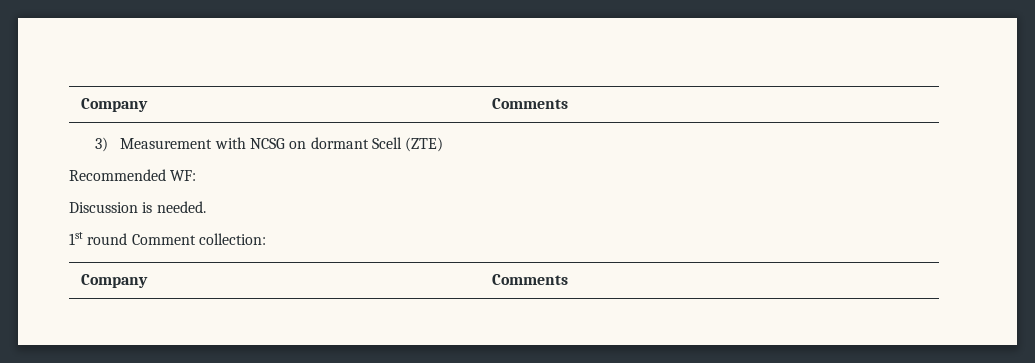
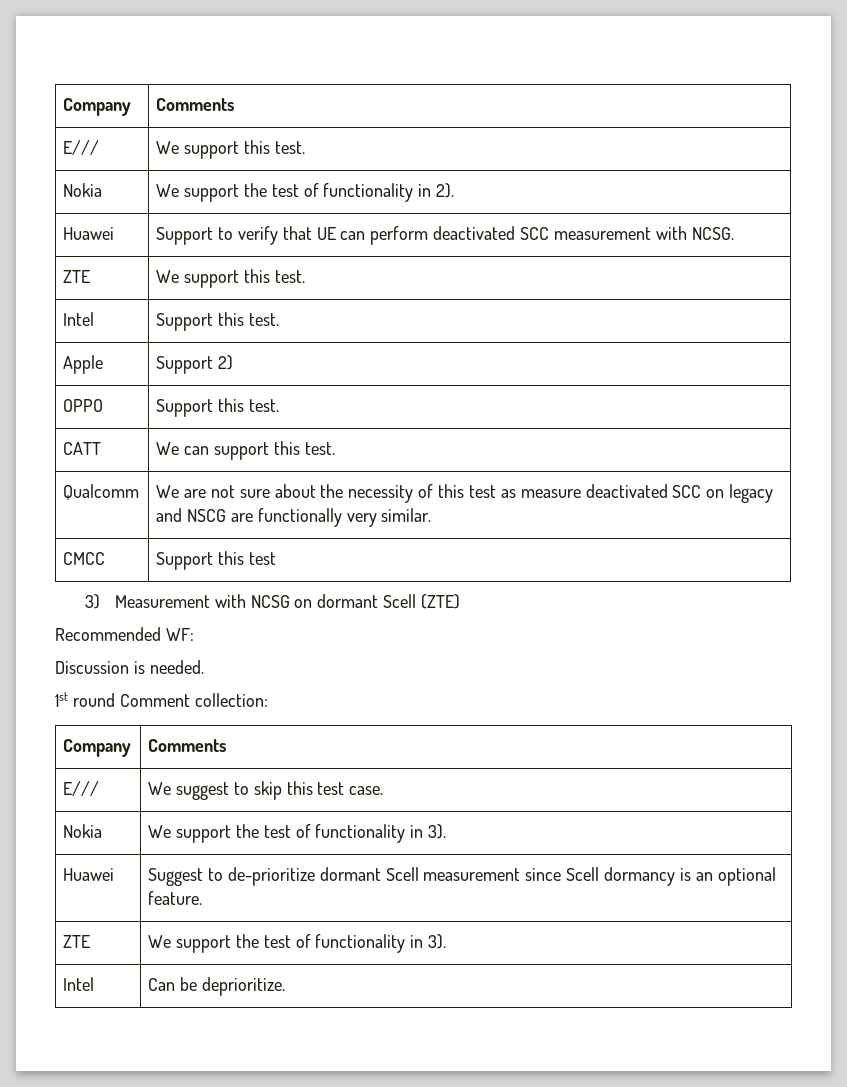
[81,98,149,112] [492,98,569,109] Company | Comments -> [63,98,132,116] [156,98,235,111] [63,140,100,155] [156,140,305,159] [63,183,103,197] [156,183,455,202] [63,227,115,240] [156,226,734,245] [63,270,91,283] [156,269,305,288] [63,312,95,326] [156,312,279,331] [63,355,104,374] [156,355,234,374] [63,399,104,412] [156,398,279,417] [63,442,102,455] [156,441,335,460] [63,484,140,500] [156,484,774,503] [156,508,432,527] [63,552,106,565] [156,551,276,570] Company | Comments // E/// | We support this test. // Nokia | We support the test of functionality in 2). // Huawei | Support to verify that UE can perform deactivated SCC measurement with NCSG. // ZTE | We support this test. // Intel | Support this test. // Apple | Support 2) // OPPO | Support this test. // CATT | We can support this test. // Qualcomm | We are not sure about the necessity of this test as measure deactivated SCC on legacy and NSCG are functionally very similar. // CMCC | Support this test
(569, 279) none -> [63,781,100,796] [148,781,384,800] [63,824,103,838] [148,824,447,843] [63,868,115,881] [148,867,776,886] [148,891,203,905] [63,935,91,948] [148,934,447,953] [63,977,95,991] [148,977,285,996] // E/// | We suggest to skip this test case. // Nokia | We support the test of functionality in 3). // Huawei | Suggest to de-prioritize dormant Scell measurement since Scell dormancy is an optional feature. // ZTE | We support the test of functionality in 3). // Intel | Can be deprioritize.

